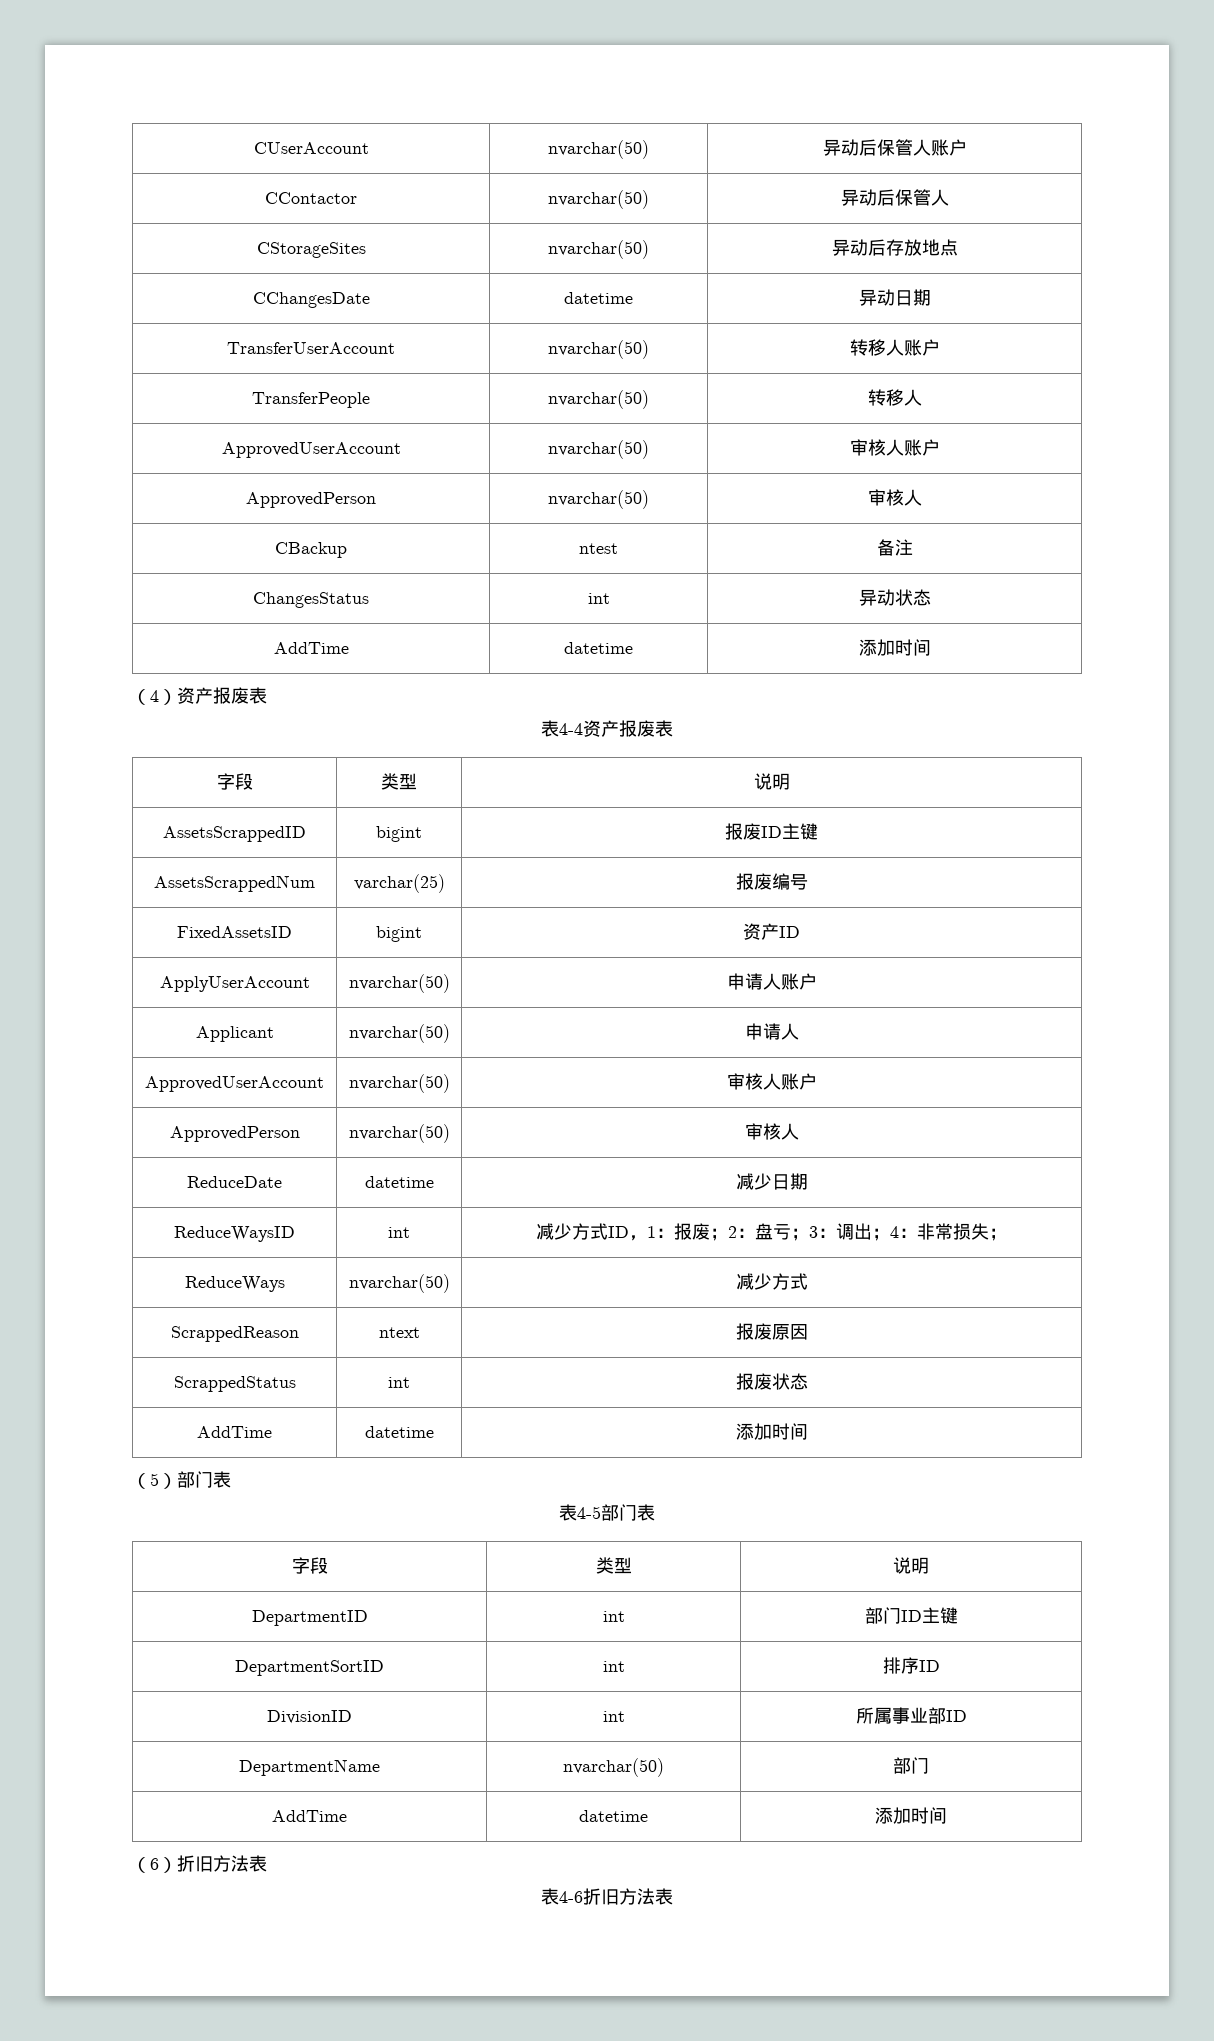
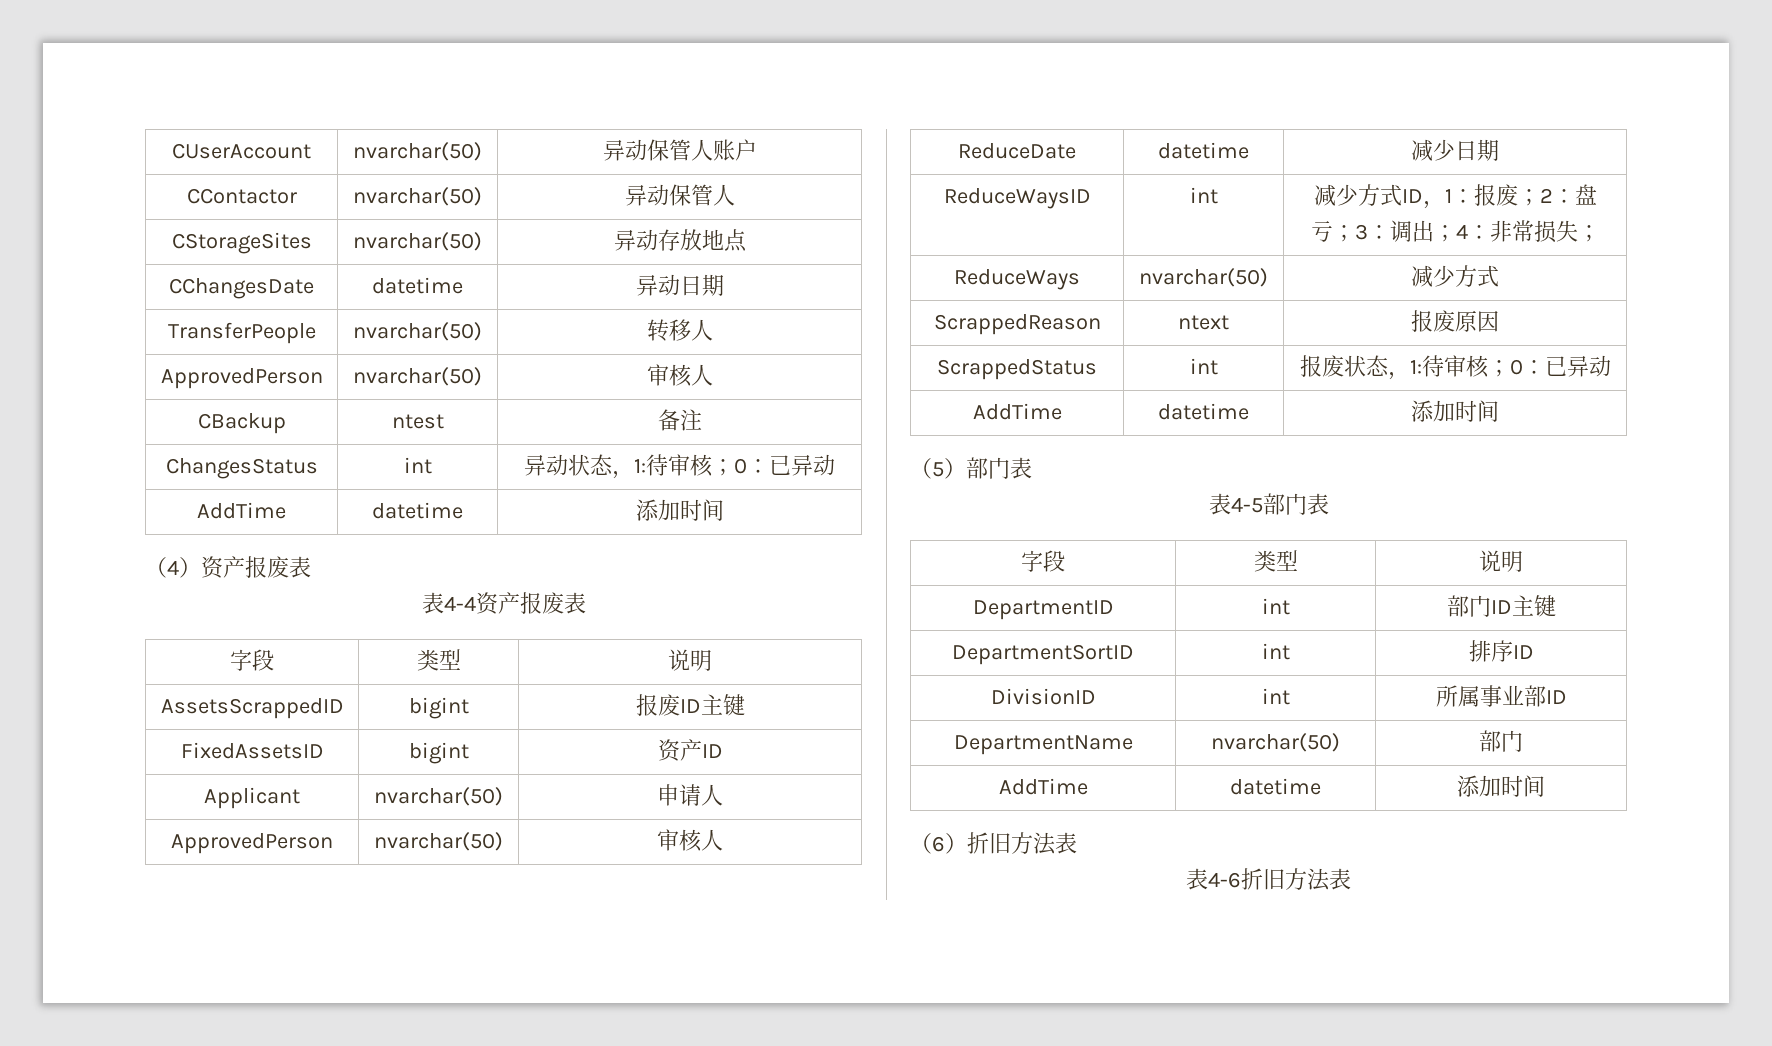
[858,139,877,156] 后 -> (647, 150) none
[876,189,895,206] 后 -> (669, 195) none
[867,239,886,256] 后 -> (658, 240) none
[227,342,395,354] [548,340,649,359] [849,339,940,356] // TransferUserAccount | nvarchar(50) | 转移人账户 -> (724, 285) none
[221,442,401,458] [548,440,649,459] [849,439,940,456] // ApprovedUserAccount | nvarchar(50) | 审核人账户 -> (713, 330) none
(931, 597) none -> [612,454,835,479] ，1:待审核；0：已异动
[154,875,315,892] [353,874,445,893] [735,873,808,890] // AssetsScrappedNum | varchar(25) | 报废编号 -> (745, 705) none
[159,976,310,992] [348,974,450,993] [726,973,817,990] // ApplyUserAccount | nvarchar(50) | 申请人账户 -> (723, 751) none
[145,1076,324,1092] [348,1074,450,1093] [726,1073,817,1090] // ApprovedUserAccount | nvarchar(50) | 审核人账户 -> (723, 795) none
(808, 1381) none -> [1387,355,1611,380] ，1:待审核；0：已异动

